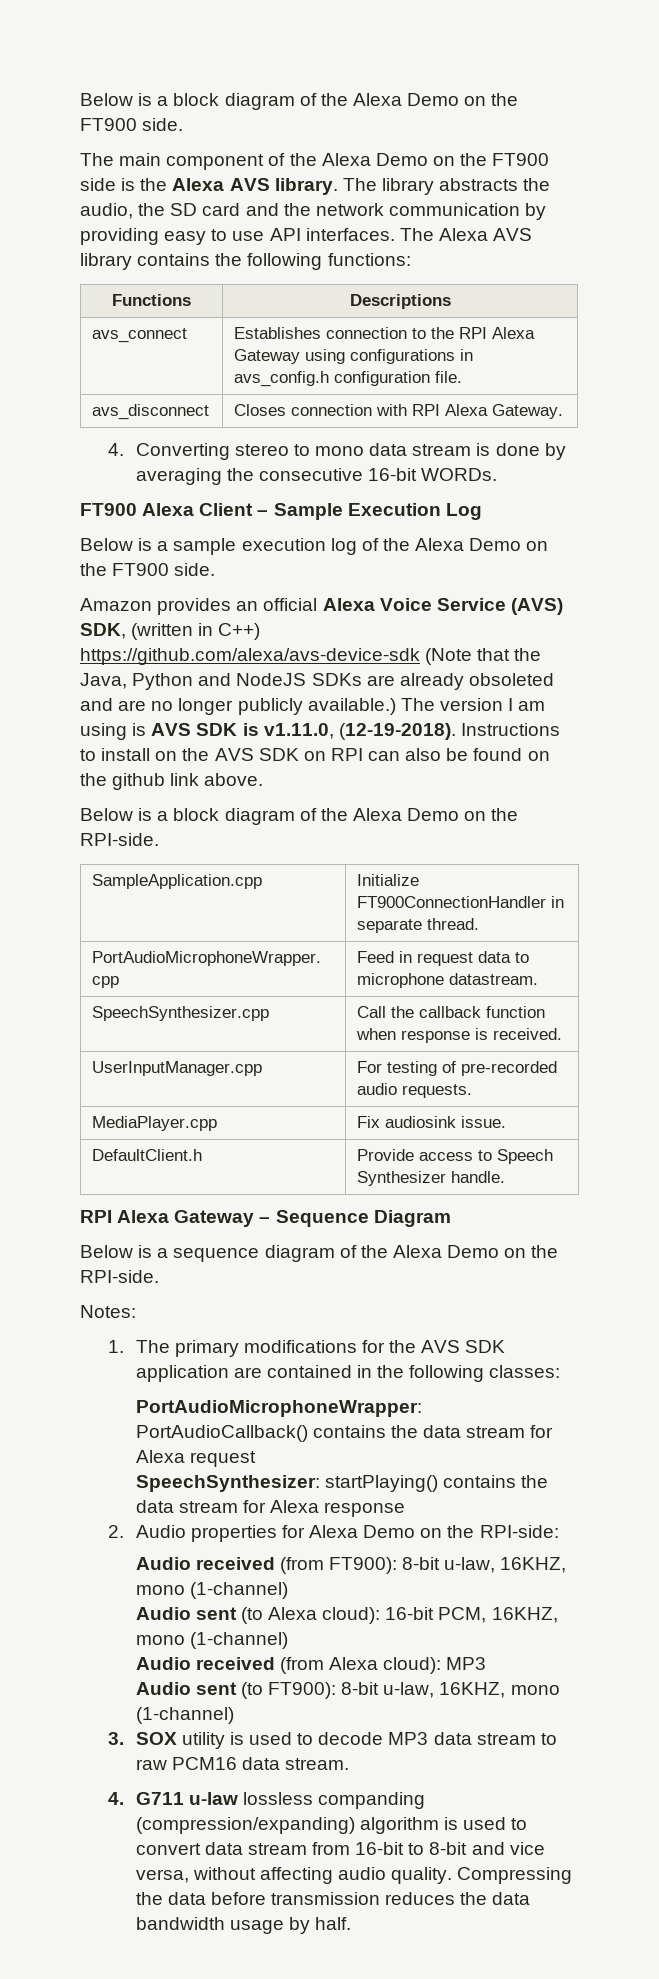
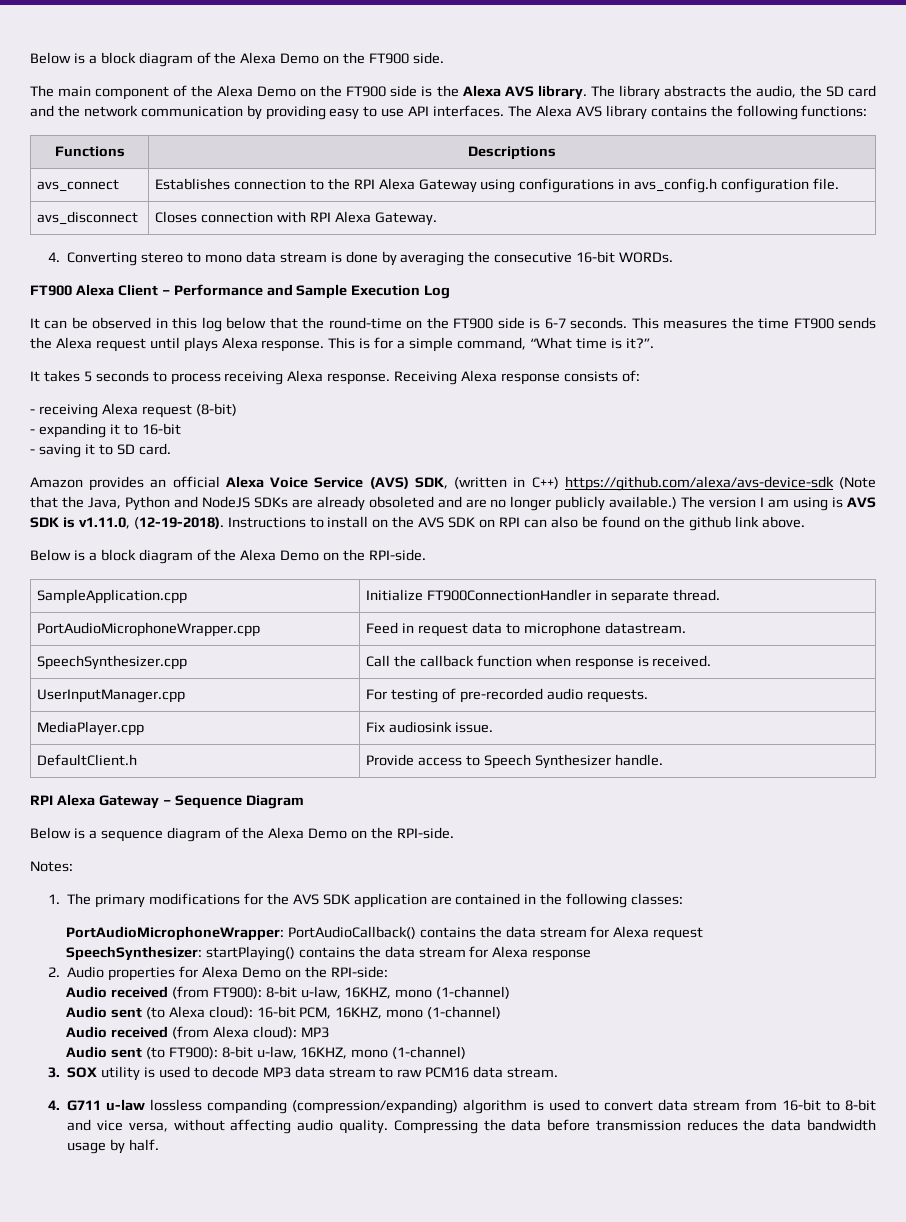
(269, 513) none -> [173,284,293,296] Performance and
[80,538,549,555] [80,563,216,576] Below is a sample execution log of the Alexa Demo on the FT900 side. -> [30,317,877,332] [30,337,654,352] [30,370,640,385] [30,403,237,418] [30,423,181,438] [30,443,171,458] It can be observed in this log below that the round-time on the FT900 side is 6-7 seconds. This measures the time FT900 sends the Alexa request until plays Alexa response. This is for a simple command, “What time is it?”. // It takes 5 seconds to process receiving Alexa response. Receiving Alexa response consists of: // - receiving Alexa request (8-bit) // - expanding it to 16-bit // - saving it to SD card.

